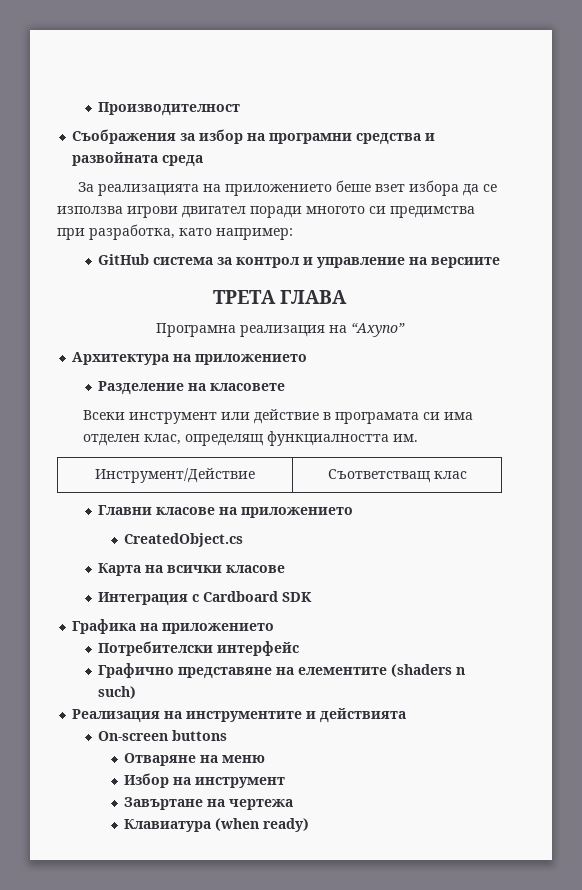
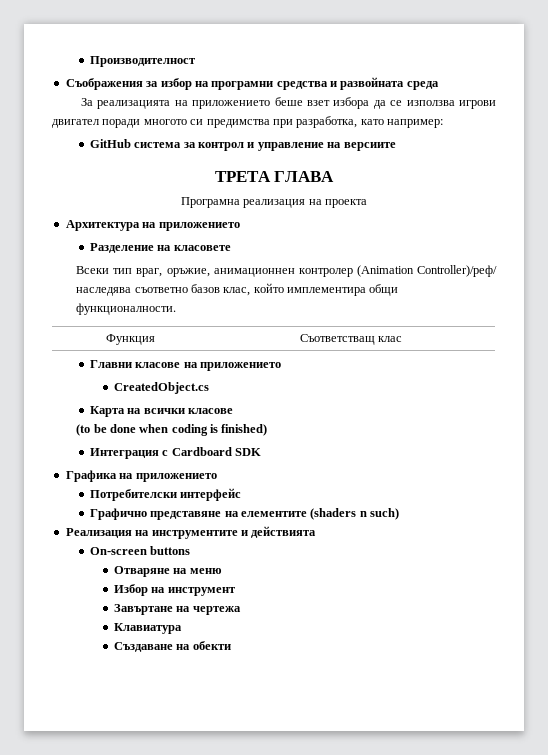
[350,322,405,337] “Axyno” -> [325,199,368,208] проекта
[128,409,473,424] [82,431,418,446] [95,468,255,483] инструмент или действие в програмата си има отделен клас, определящ функциалността им. // Инструмент/Действие -> [113,265,497,277] [76,283,399,296] [76,303,177,315] [105,334,155,345] тип враг, оръжие, анимационнен контролер (Animation Controller)/реф/ наследява съответно базов клас, който имплементира общи функционалности. // Функция
(286, 569) none -> [76,424,268,436] // (to be done when coding is finished)
[215,818,310,832] (when ready) -> [114,641,231,652] // Създаване на обекти

